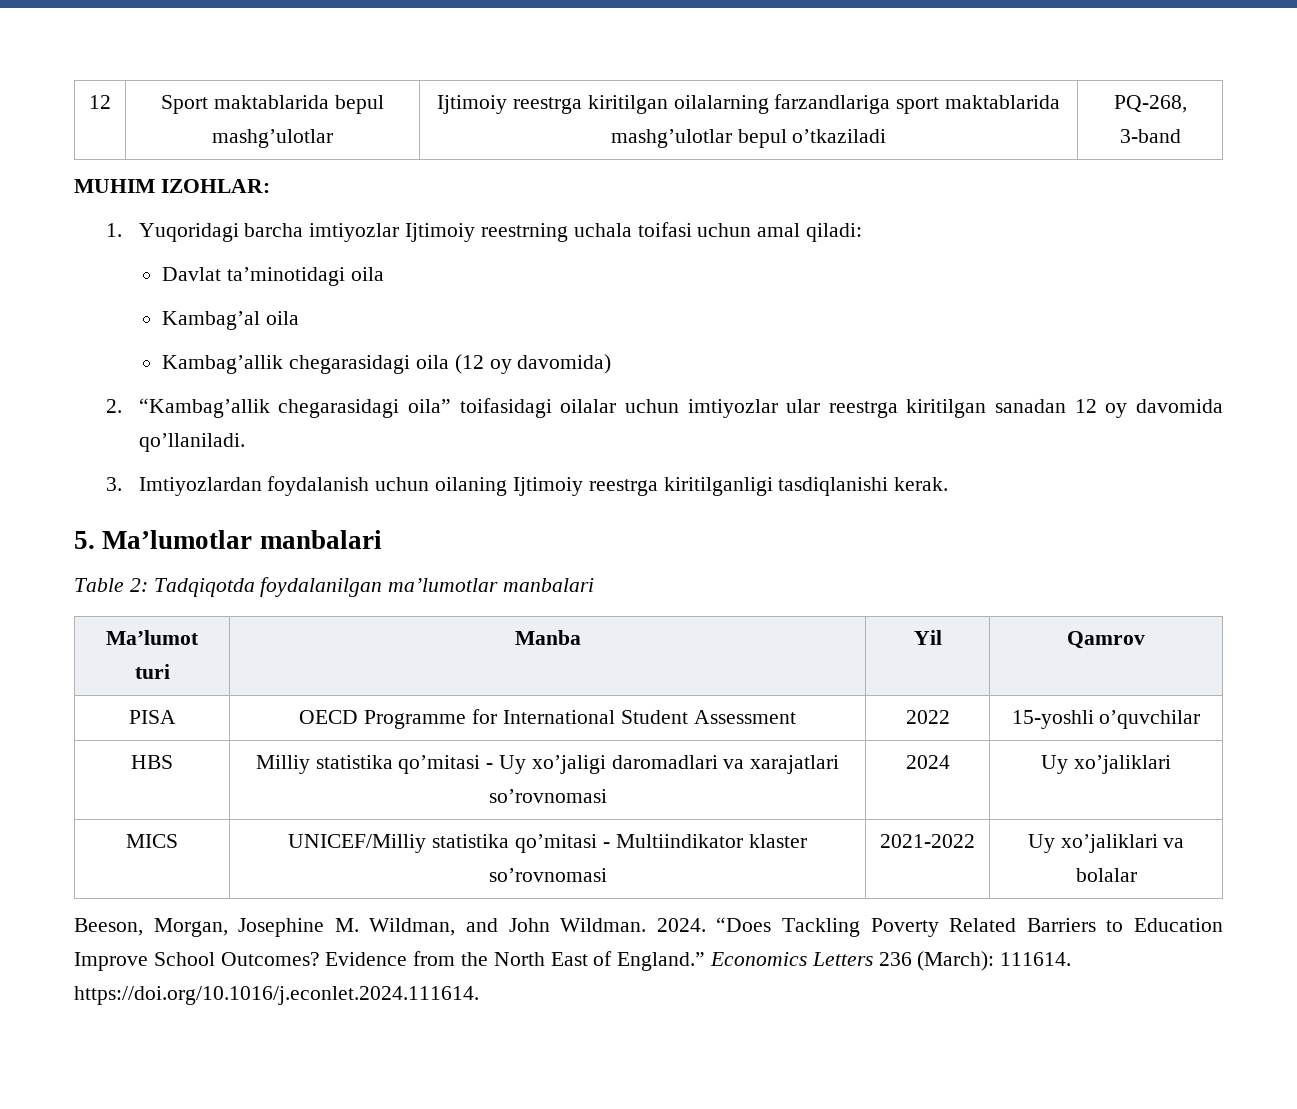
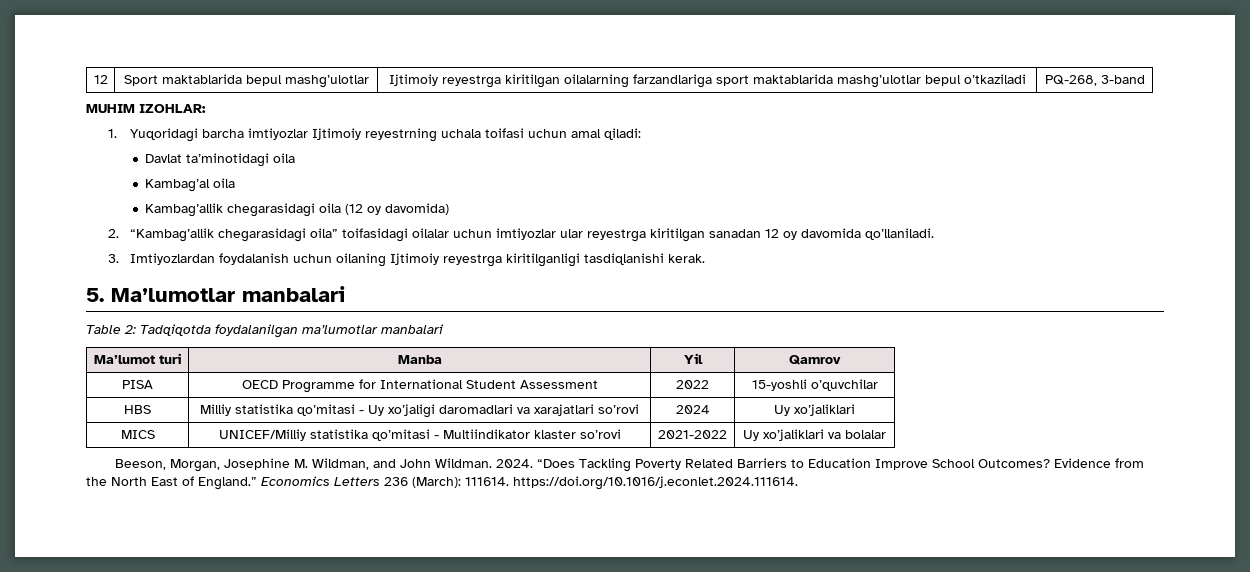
[512,97,582,114] reestrga -> [441,75,501,88] reyestrga
[480,223,568,242] reestrning -> [365,128,438,142] reyestrning
[828,401,898,418] reestrga -> [587,229,647,242] reyestrga
[588,479,658,496] reestrga -> [443,254,503,267] reyestrga
[488,789,607,803] so’rovnomasi -> [598,404,639,414] so’rovi
[488,868,607,882] so’rovnomasi -> [579,429,621,439] so’rovi

